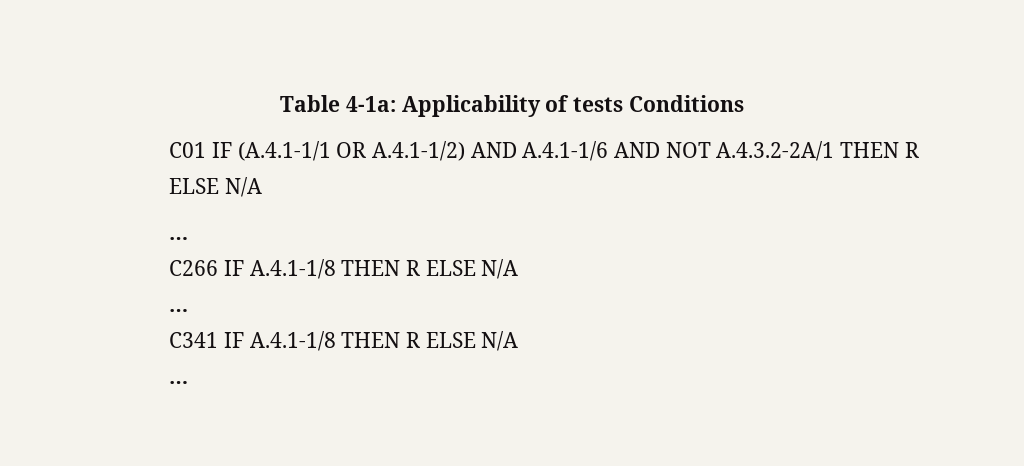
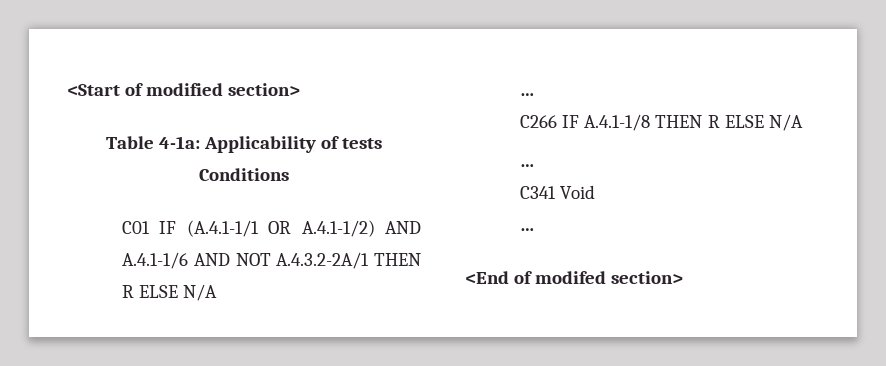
(280, 103) none -> [67,83,301,96] <Start of modified section> //
[223,331,519,351] [169,381,189,384] IF A.4.1-1/8 THEN R ELSE N/A // … -> [560,185,596,199] [520,228,536,231] [465,271,684,284] Void // … // <End of modifed section>

